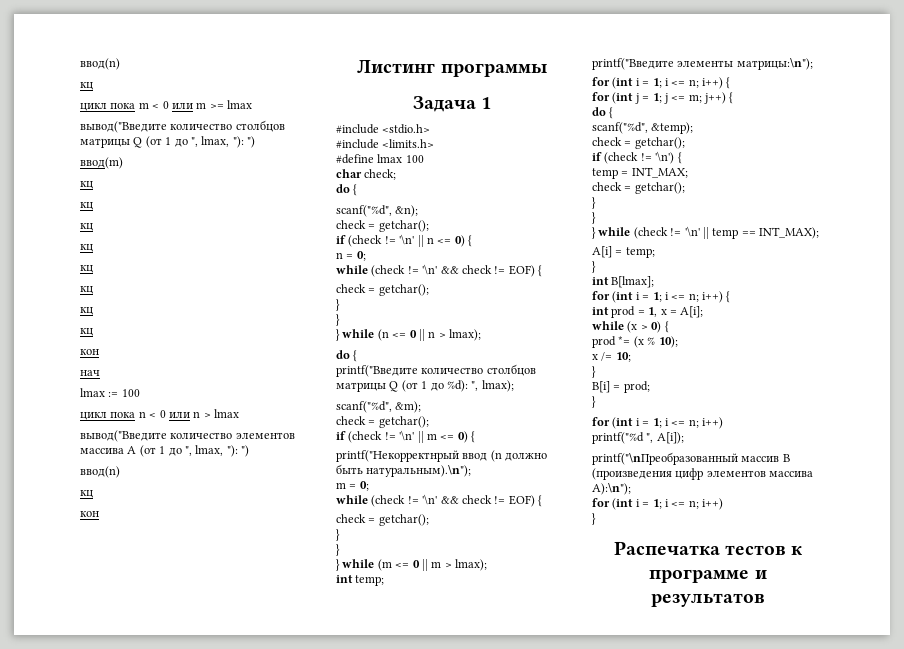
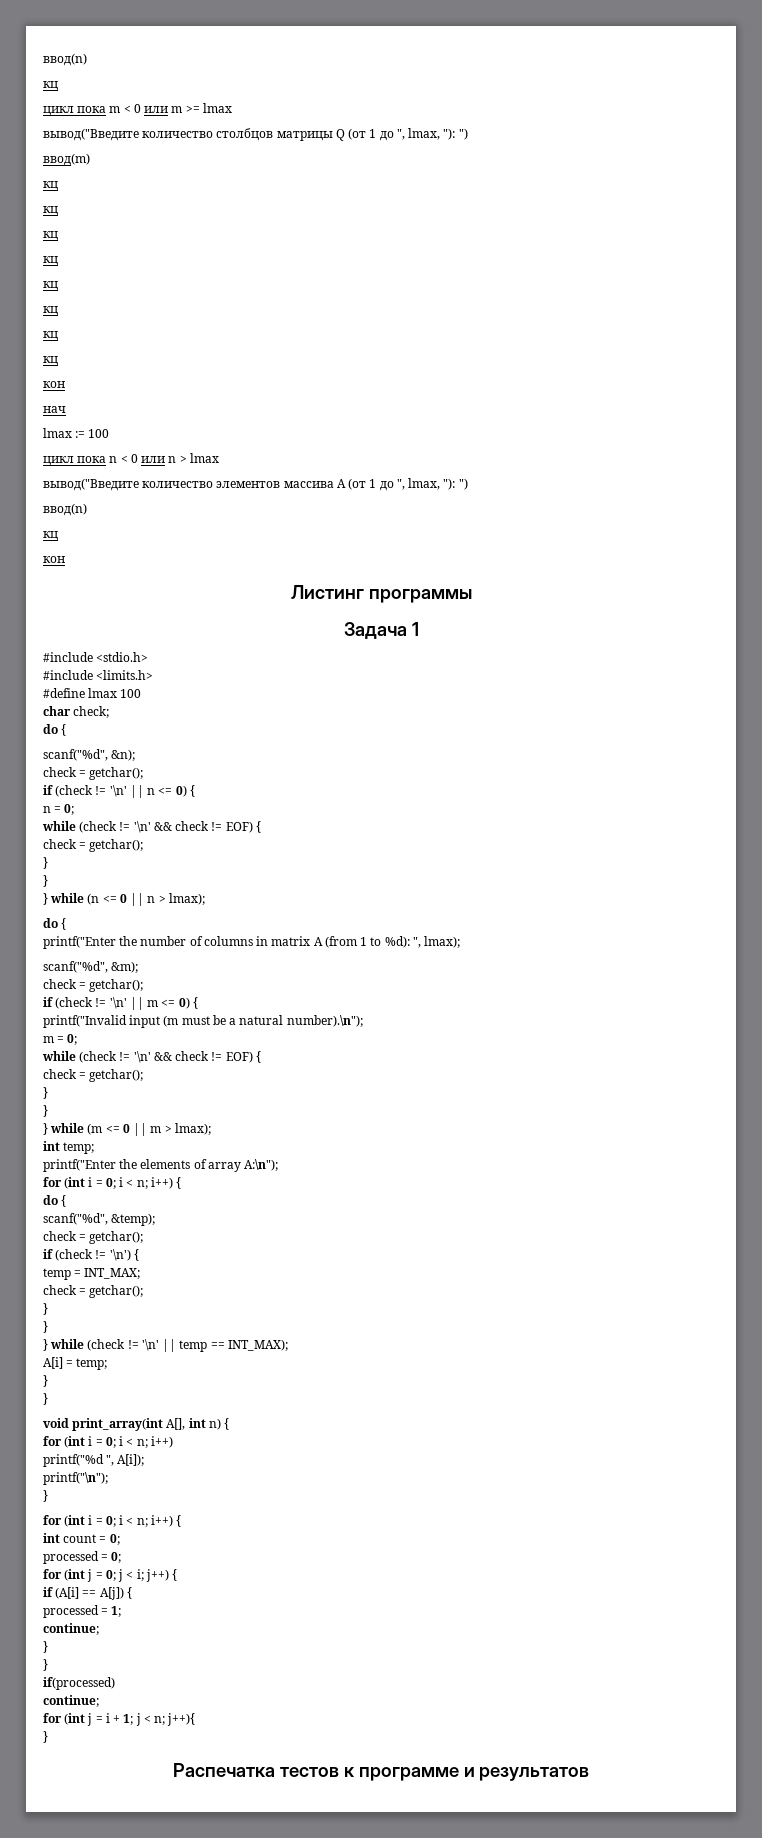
[336,364,536,377] [336,380,444,392] printf("Введите количество столбцов матрицы Q (от 1 до -> [43,936,382,949] printf("Enter the number of columns in matrix A (from 1 to
[336,450,548,462] [336,464,472,477] printf("Некорректнрый ввод (n должно быть натуральным).\n"); -> [43,1015,363,1028] printf("Invalid input (m must be a natural number).\n");
[592,58,813,70] [592,77,731,89] [592,92,734,104] printf("Введите элементы матрицы:\n"); // for (int i = 1; i <= n; i++) { // for (int j = 1; j <= m; j++) { -> [43,1159,279,1172] [43,1177,182,1189] printf("Enter the elements of array A:\n"); // for (int i = 0; i < n; i++) {
[592,276,655,288] [592,291,731,303] [592,306,704,318] [592,321,669,333] [592,336,678,348] [592,352,631,362] [592,366,596,378] [592,381,650,393] int B[lmax]; // for (int i = 1; i <= n; i++) { // int prod = 1, x = A[i]; // while (x > 0) { // prod *= (x % 10); // x /= 10; // } // B[i] = prod; -> [43,1393,48,1405] [43,1418,230,1431] [43,1436,173,1448] [43,1454,145,1467] [43,1472,108,1485] } // void print_array(int A[], int n) { // for (int i = 0; i < n; i++) // printf("%d ", A[i]); // printf("\n");
[652,417,723,429] [592,432,684,444] [592,452,790,465] [592,468,814,480] [592,483,631,495] [592,498,723,510] 1; i <= n; i++) // printf("%d ", A[i]); // printf("\nПреобразованный массив B (произведения цифр элементов массива A):\n"); // for (int i = 1; i <= n; i++) -> [105,1515,182,1527] [43,1533,120,1545] [43,1551,122,1564] [43,1569,178,1582] [43,1587,132,1600] [43,1605,122,1618] [43,1623,99,1635] [43,1641,48,1653] [43,1659,48,1671] [43,1677,115,1690] [43,1695,99,1707] [43,1713,196,1726] 0; i < n; i++) { // int count = 0; // processed = 0; // for (int j = 0; j < i; j++) { // if (A[i] == A[j]) { // processed = 1; // continue; // } // } // if(processed) // continue; // for (int j = i + 1; j < n; j++){

